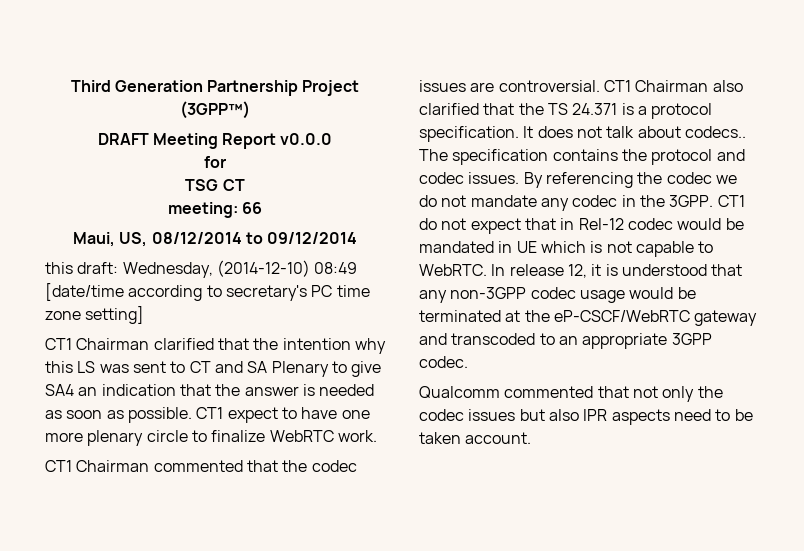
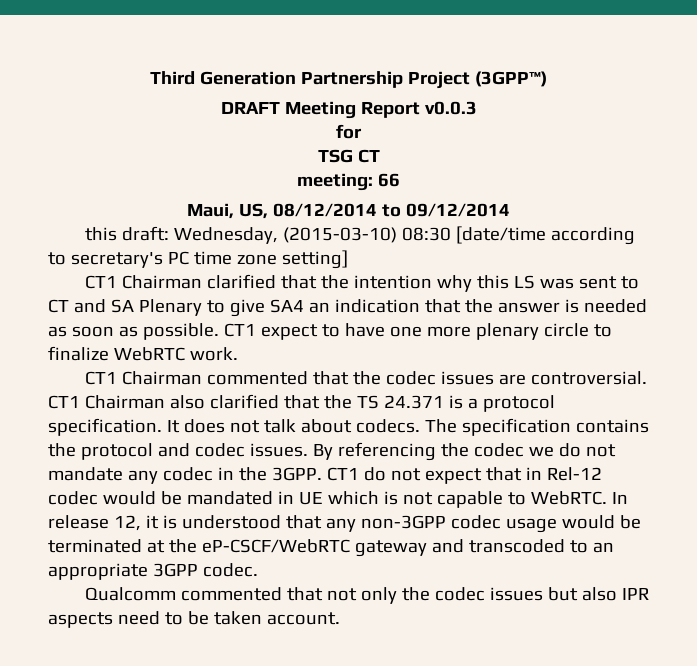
[280,133,333,145] v0.0.0 -> [424,101,477,115] v0.0.3
[216,260,358,277] (2014-12-10) 08:49 -> [282,227,451,243] (2015-03-10) 08:30
[684,126,746,138] codecs.. -> [355,419,420,433] codecs.

